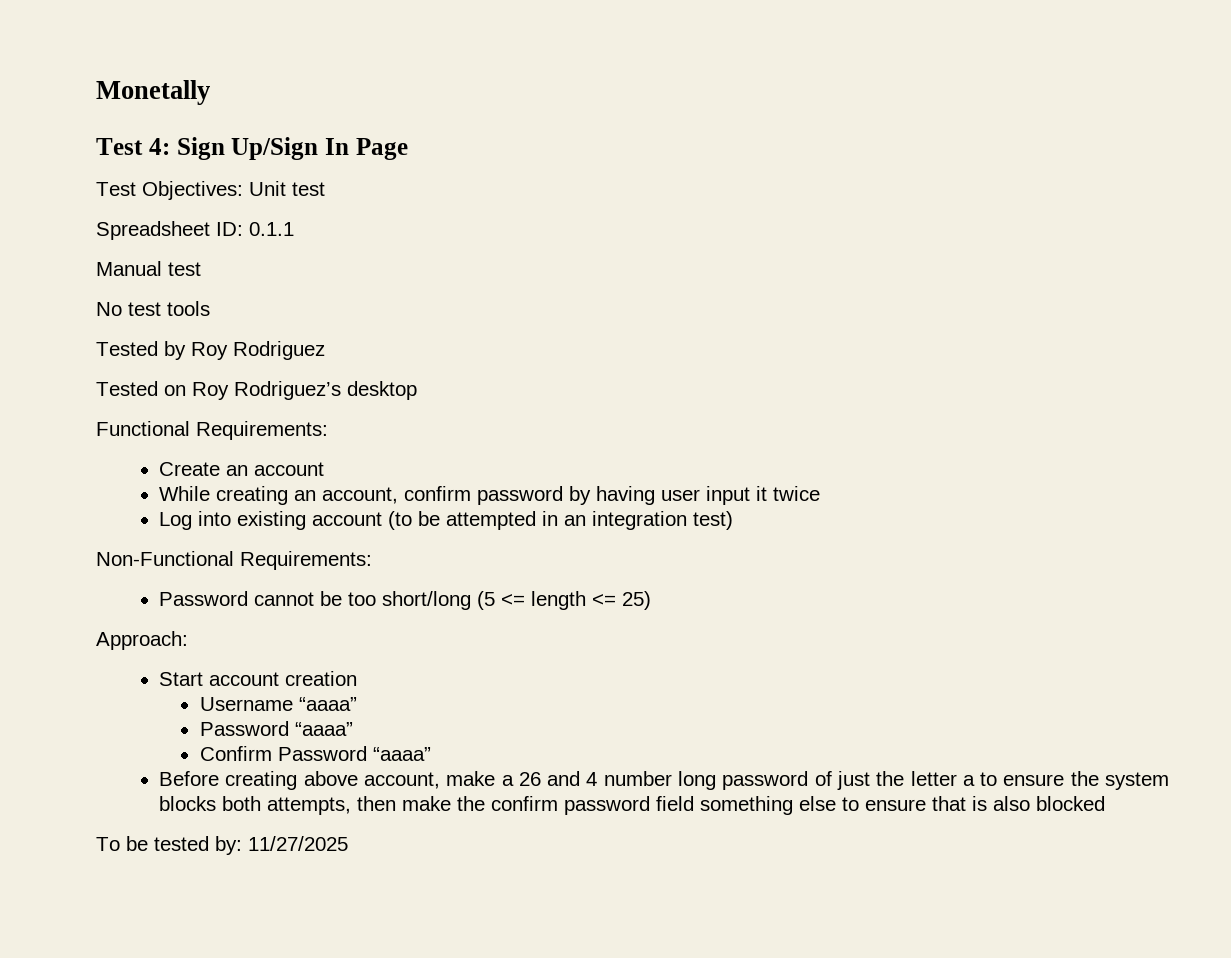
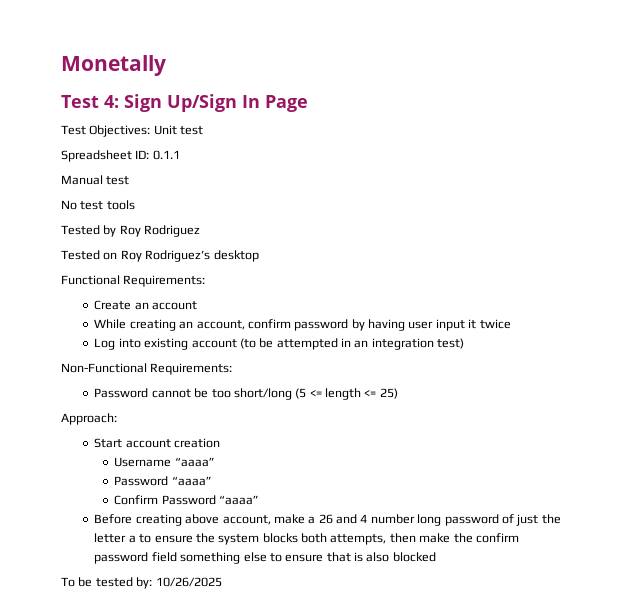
[248,836,348,851] 11/27/2025 -> [155,577,222,587] 10/26/2025

